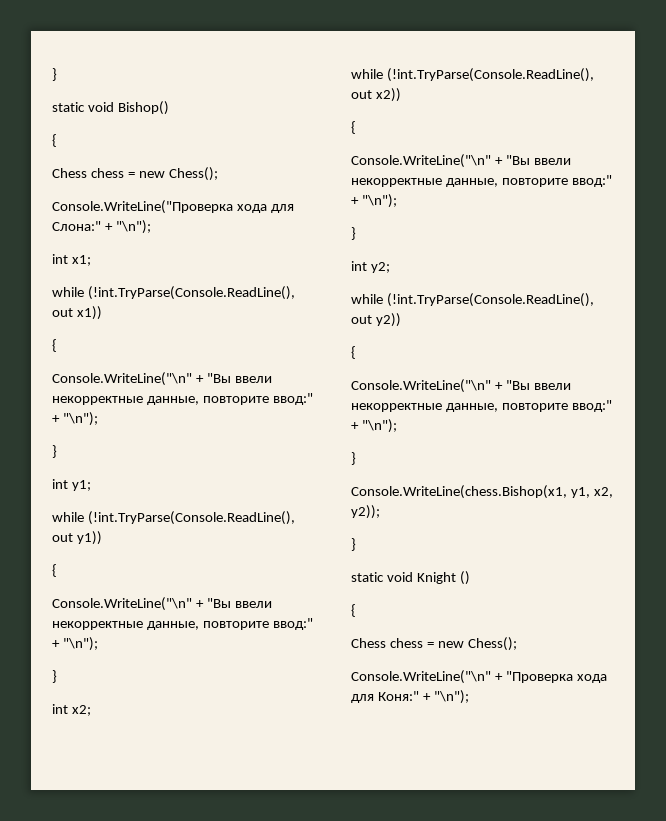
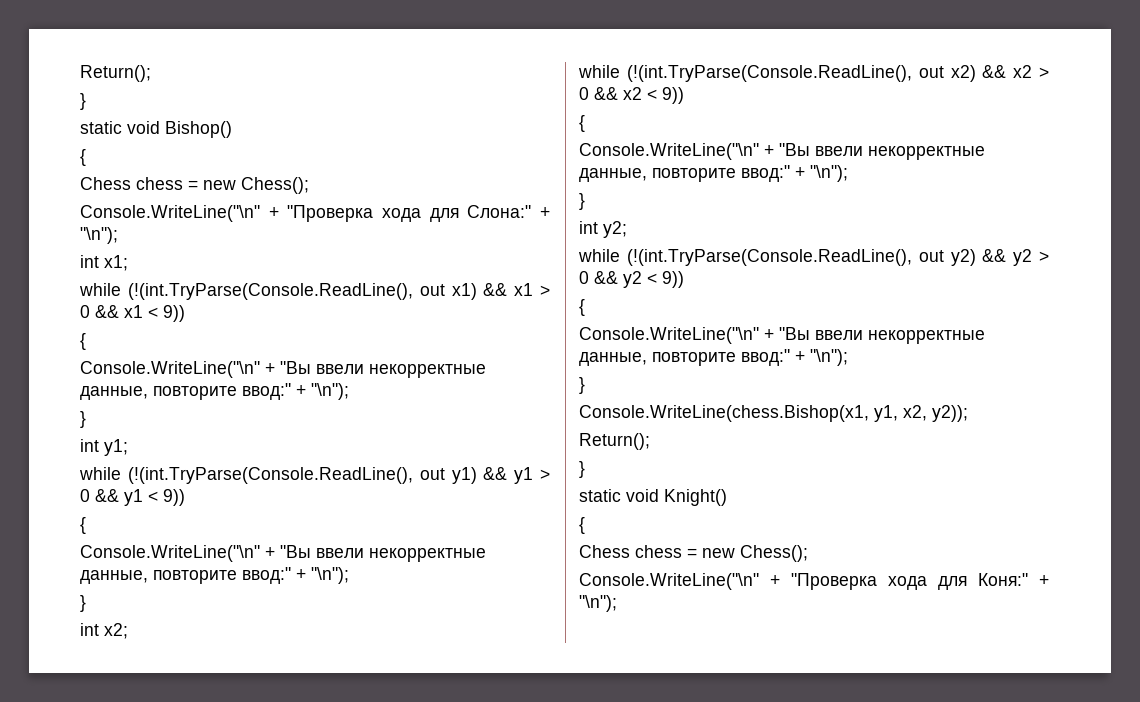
(52, 74) none -> [80,65,151,82] Return(); //
[52,200,233,214] Console.WriteLine("Проверка -> [80,205,374,222] Console.WriteLine("\n" + "Проверка
[87,286,295,300] [52,306,102,320] (!int.TryParse(Console.ReadLine(), out x1)) -> [127,283,550,300] [80,305,185,322] (!(int.TryParse(Console.ReadLine(), out x1) && x1 > 0 && x1 < 9))
[87,511,295,525] [52,531,102,545] (!int.TryParse(Console.ReadLine(), out y1)) -> [127,467,550,484] [80,489,185,506] (!(int.TryParse(Console.ReadLine(), out y1) && y1 > 0 && y1 < 9))
[386,68,594,82] [351,88,401,102] (!int.TryParse(Console.ReadLine(), out x2)) -> [626,65,1049,82] [579,87,684,104] (!(int.TryParse(Console.ReadLine(), out x2) && x2 > 0 && x2 < 9))
[386,293,594,307] [351,313,401,327] (!int.TryParse(Console.ReadLine(), out y2)) -> [626,249,1049,266] [579,271,684,288] (!(int.TryParse(Console.ReadLine(), out y2) && y2 > 0 && y2 < 9))
[351,538,356,551] [351,571,470,585] // } // static void Knight () -> [579,433,650,450] [579,461,585,478] [579,489,727,506] // Return(); // } // static void Knight()

